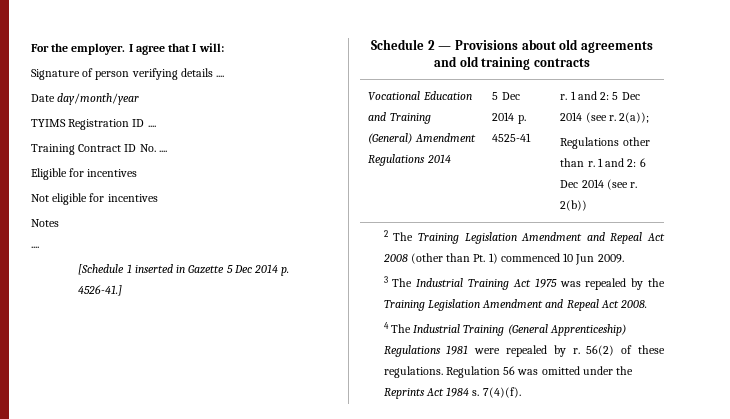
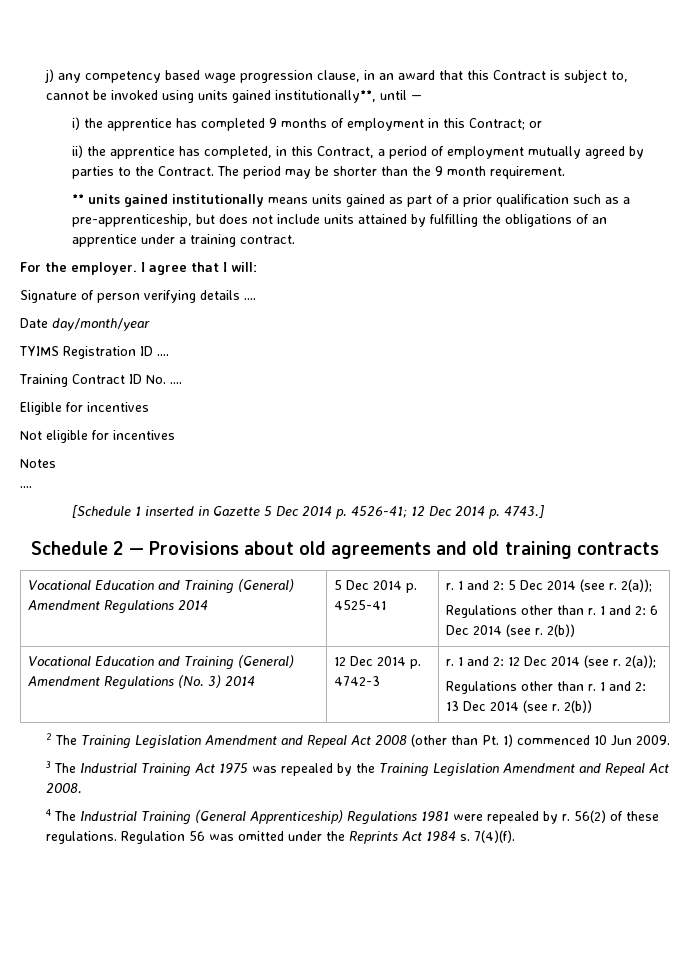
(31, 48) none -> [44,69,628,83] [45,90,422,103] [71,117,542,131] [71,145,644,159] [71,166,565,179] [71,194,630,207] [71,214,607,227] [71,234,295,247] j) any competency based wage progression clause, in an award that this Contract is subject to, cannot be invoked using units gained institutionally**, until — // i) the apprentice has completed 9 months of employment in this Contract; or // ii) the apprentice has completed, in this Contract, a period of employment mutually agreed by parties to the Contract. The period may be shorter than the 9 month requirement. // ** units gained institutionally means units gained as part of a prior qualification such as a pre-apprenticeship, but does not include units attained by fulfilling the obligations of an apprentice under a training contract. //
[78,285,123,296] 4526-41.] -> [350,505,544,519] 4526-41; 12 Dec 2014 p. 4743.]
(588, 205) none -> [27,655,294,670] [27,675,255,690] [333,656,421,669] [333,676,380,686] [445,655,656,668] [445,681,646,694] [445,700,592,713] // Vocational Education and Training (General) Amendment Regulations (No. 3) 2014 | 12 Dec 2014 p. 4742-3 | r. 1 and 2: 12 Dec 2014 (see r. 2(a)); // Regulations other than r. 1 and 2: 13 Dec 2014 (see r. 2(b))

